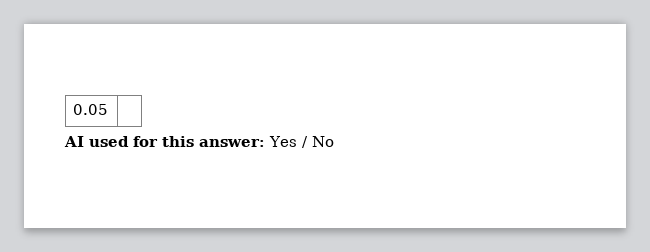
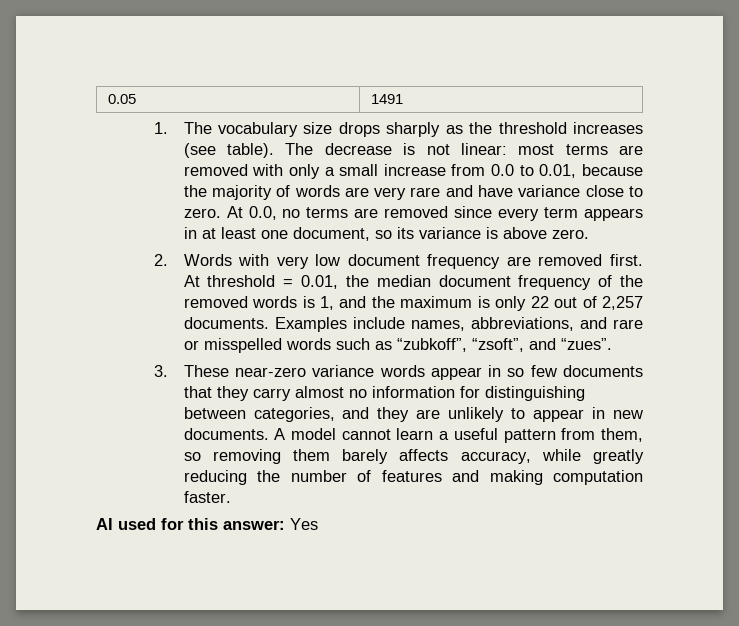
(109, 109) none -> [370,94,403,104] [154,122,644,137] [183,143,644,158] [183,164,644,179] [183,185,643,200] [183,206,643,221] [183,227,589,241] [154,254,644,269] [183,275,643,290] [183,296,644,311] [183,317,643,332] [183,338,612,353] [154,365,644,380] [183,386,585,401] [183,407,644,422] [183,428,643,443] [183,449,644,464] [183,470,643,485] [183,491,231,503] 1491 // 1. The vocabulary size drops sharply as the threshold increases (see table). The decrease is not linear: most terms are removed with only a small increase from 0.0 to 0.01, because the majority of words are very rare and have variance close to zero. At 0.0, no terms are removed since every term appears in at least one document, so its variance is above zero. // 2. Words with very low document frequency are removed first. At threshold = 0.01, the median document frequency of the removed words is 1, and the maximum is only 22 out of 2,257 documents. Examples include names, abbreviations, and rare or misspelled words such as “zubkoff”, “zsoft”, and “zues”. // 3. These near-zero variance words appear in so few documents that they carry almost no information for distinguishing between categories, and they are unlikely to appear in new documents. A model cannot learn a useful pattern from them, so removing them barely affects accuracy, while greatly reducing the number of features and making computation faster.
[301,136,334,148] / No -> (318, 524) none

